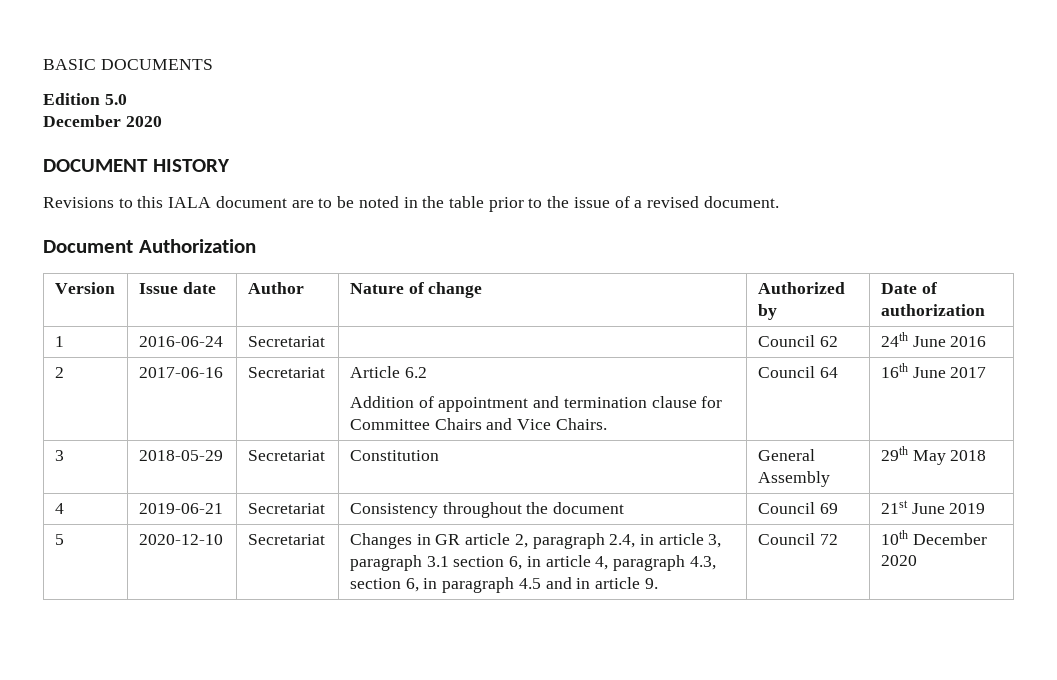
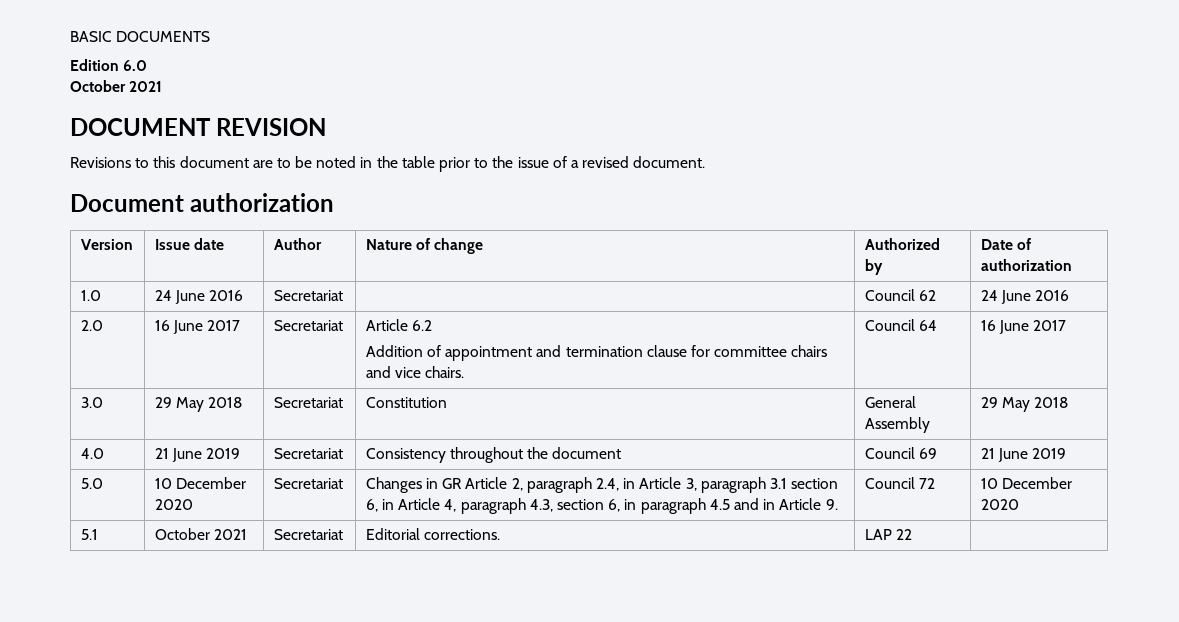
[104,94,127,105] [43,115,162,127] 5.0 // December 2020 -> [123,60,148,71] [70,80,163,92] 6.0 // October 2021
[152,159,230,172] HISTORY -> [216,118,327,136] REVISION
[168,197,212,208] IALA -> (176, 162) none
[138,239,256,253] Authorization -> [190,193,335,212] authorization
[54,336,64,347] [138,336,223,347] 1 | 2016-06-24 -> [80,290,101,301] [154,290,244,304] 1.0 | 24 June 2016
[880,332,908,347] 24th -> [980,290,998,301] 24
[54,367,64,378] [138,367,223,378] 2 | 2017-06-16 -> [80,320,103,331] [154,320,241,334] 2.0 | 16 June 2017
[349,418,607,430] Committee Chairs and Vice Chairs. -> [714,345,828,357] [365,366,465,378] committee chairs and vice chairs.
[880,363,908,378] 16th -> [980,320,996,331] 16
[54,450,64,461] [138,450,223,461] 3 | 2018-05-29 -> [80,397,103,408] [154,397,243,412] 3.0 | 29 May 2018
[880,446,908,461] 29th -> [980,397,998,408] 29
[54,503,64,514] [138,503,223,514] 4 | 2019-06-21 -> [80,448,104,459] [154,448,241,462] 4.0 | 21 June 2019
[880,500,908,514] 21st -> [980,448,995,459] 21
[54,534,64,545] [138,534,223,545] 5 | 2020-12-10 -> [80,478,103,489] [154,477,247,489] [154,499,193,510] 5.0 | 10 December 2020
[465,533,511,545] article -> [465,477,508,489] Article
[658,533,704,545] article -> [639,477,682,489] Article
[545,555,591,567] article -> [398,498,441,510] Article
[594,577,640,589] article -> [779,498,822,510] Article
[880,530,987,545] [880,555,917,566] 10th December 2020 -> [980,477,1073,489] [980,499,1019,510] [80,529,98,540] [154,528,248,540] [273,529,343,540] [365,528,501,540] [864,529,913,540] 10 December 2020 // 5.1 | October 2021 | Secretariat | Editorial corrections. | LAP 22 |

